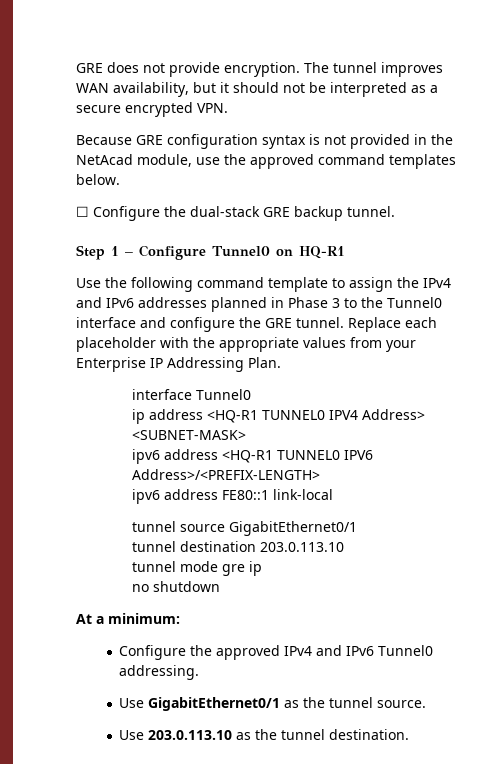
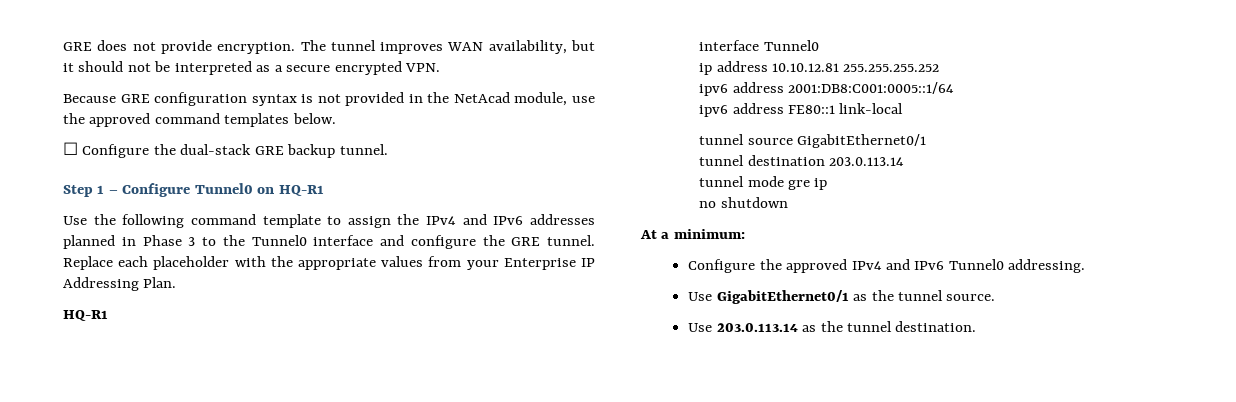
(281, 362) none -> [63,310,108,321] // HQ-R1
[206,409,425,423] [131,430,246,440] [131,449,373,464] [131,469,320,480] <HQ-R1 TUNNEL0 IPV4 Address> <SUBNET-MASK> // ipv6 address <HQ-R1 TUNNEL0 IPV6 Address>/<PREFIX-LENGTH> -> [772,63,940,72] [699,82,955,96] 10.10.12.81 255.255.255.252 // ipv6 address 2001:DB8:C001:0005::1/64
[259,542,344,552] 203.0.113.10 -> [829,157,905,166] 203.0.113.14
[148,730,233,740] 203.0.113.10 -> [716,323,798,332] 203.0.113.14

